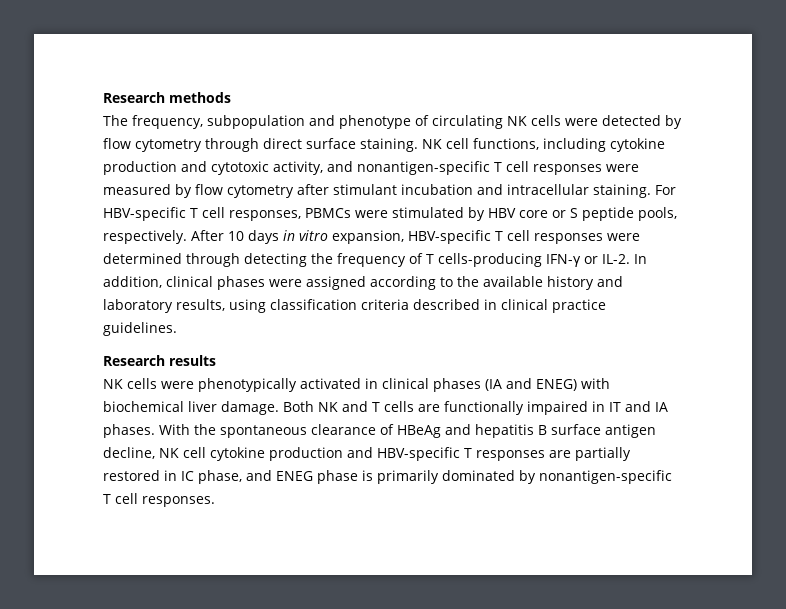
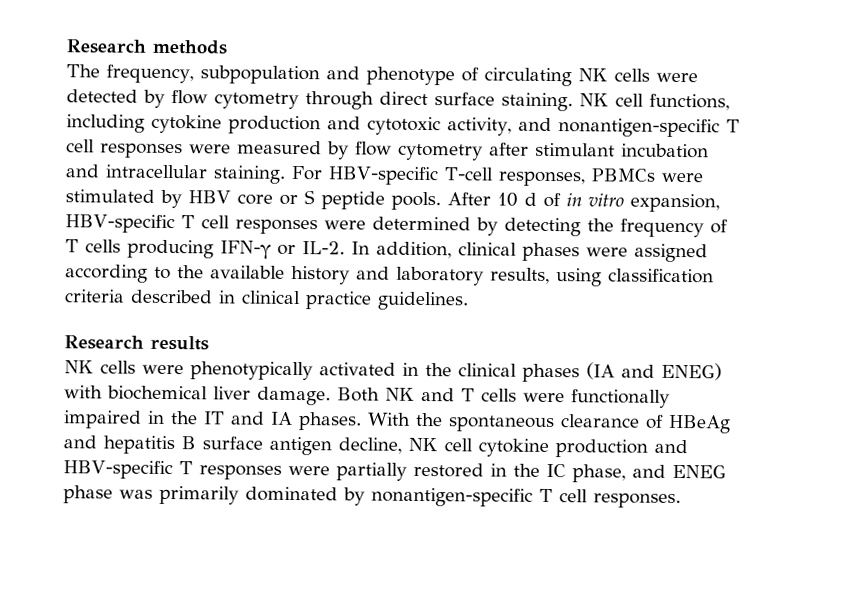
[190,207,225,218] T cell -> [444,167,494,181] T-cell
[638,207,677,221] [103,230,279,244] pools, respectively. After 10 days -> [391,191,561,211] pools. After 10 d of
[186,253,240,267] through -> [476,217,498,236] by
[438,253,542,267] cells-producing -> [85,239,214,259] cells producing
(378, 383) none -> [425,363,452,377] the
[418,404,440,412] are -> [523,392,565,403] were
(605, 406) none -> [170,411,198,425] the
[549,450,571,458] are -> [288,465,330,476] were
(177, 475) none -> [513,463,540,477] the
[362,470,373,481] is -> [119,489,153,499] was

